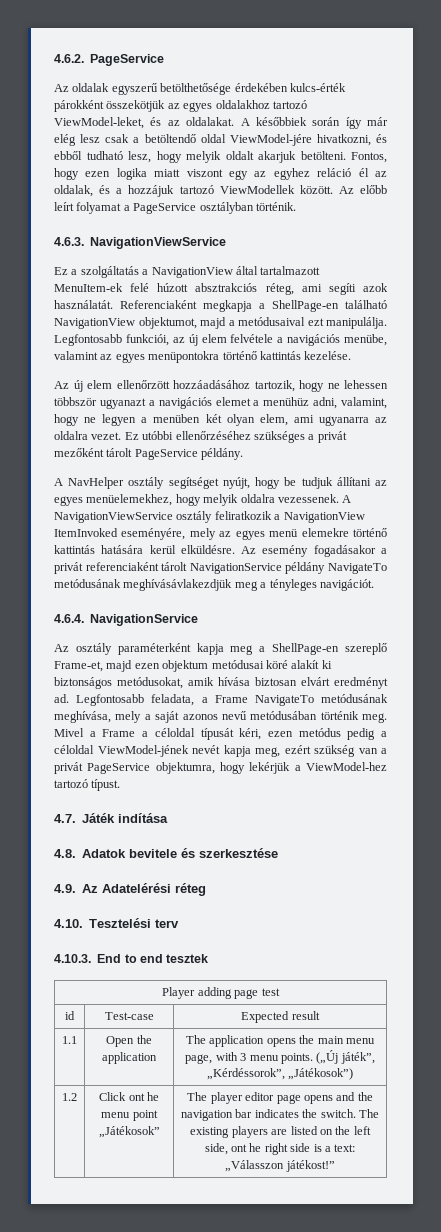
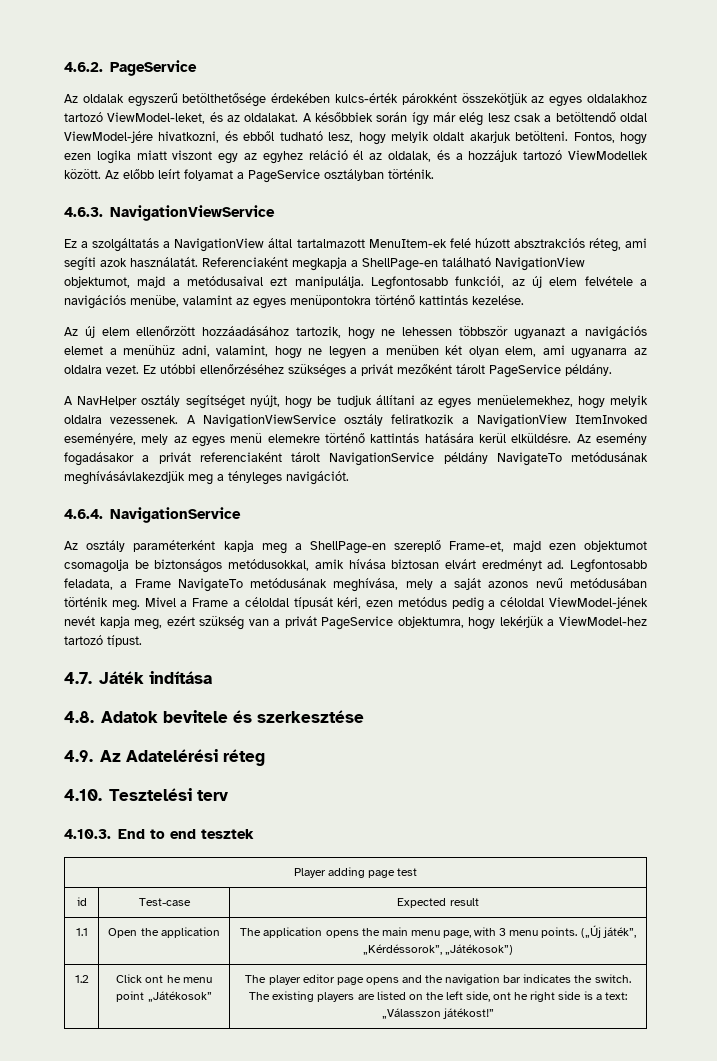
[162,660,332,672] [54,677,183,689] objektum metódusai köré alakít ki biztonságos metódusokat, -> [584,540,647,552] [64,559,310,573] objektumot csomagolja be biztonságos metódusokkal,

